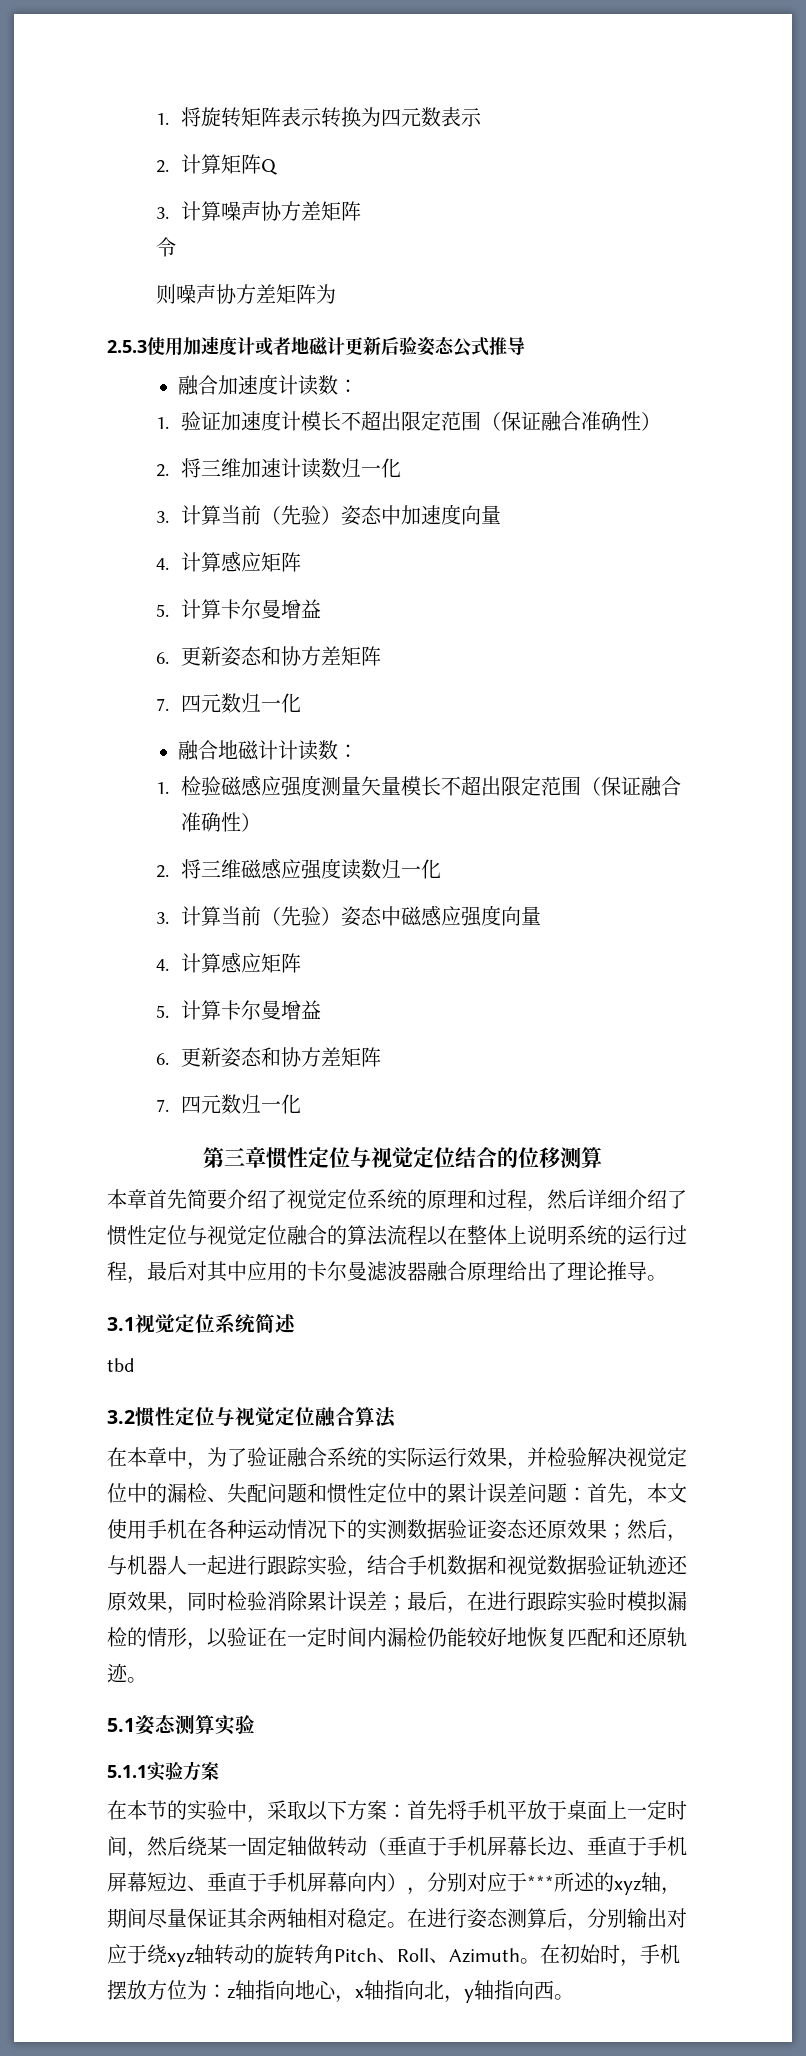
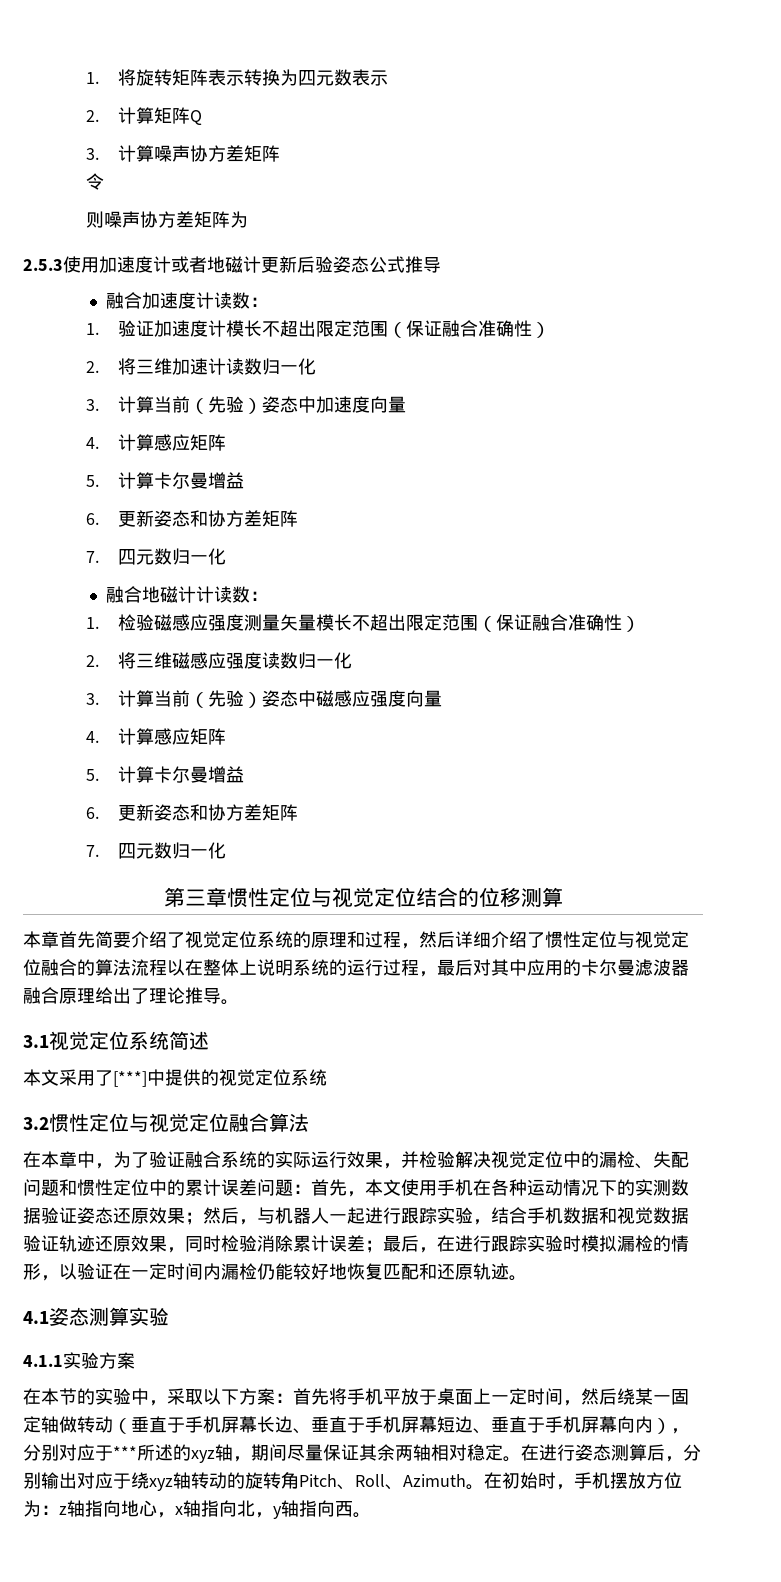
[107,1358,135,1372] tbd -> [23,1069,327,1087] 本文采用了[***]中提供的视觉定位系统
[107,1718,135,1732] 5.1 -> [23,1311,49,1324] 4.1
[107,1765,147,1778] 5.1.1 -> [23,1355,63,1367] 4.1.1

